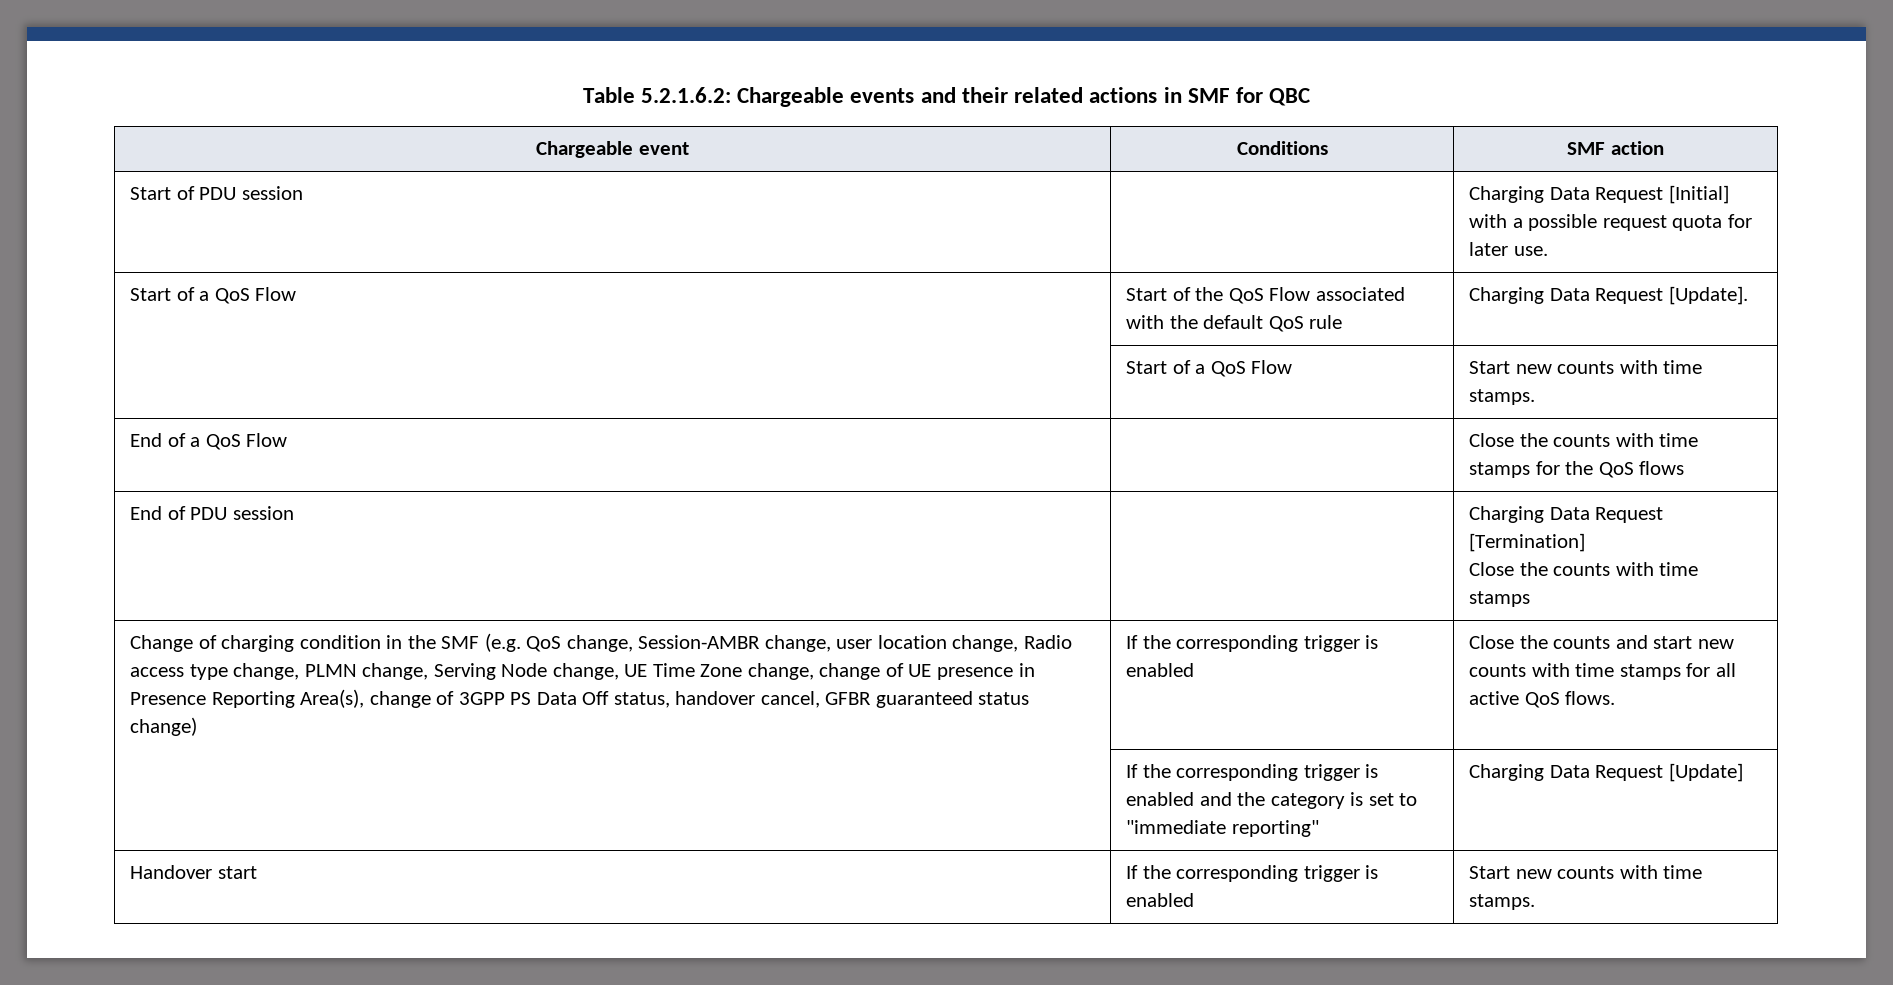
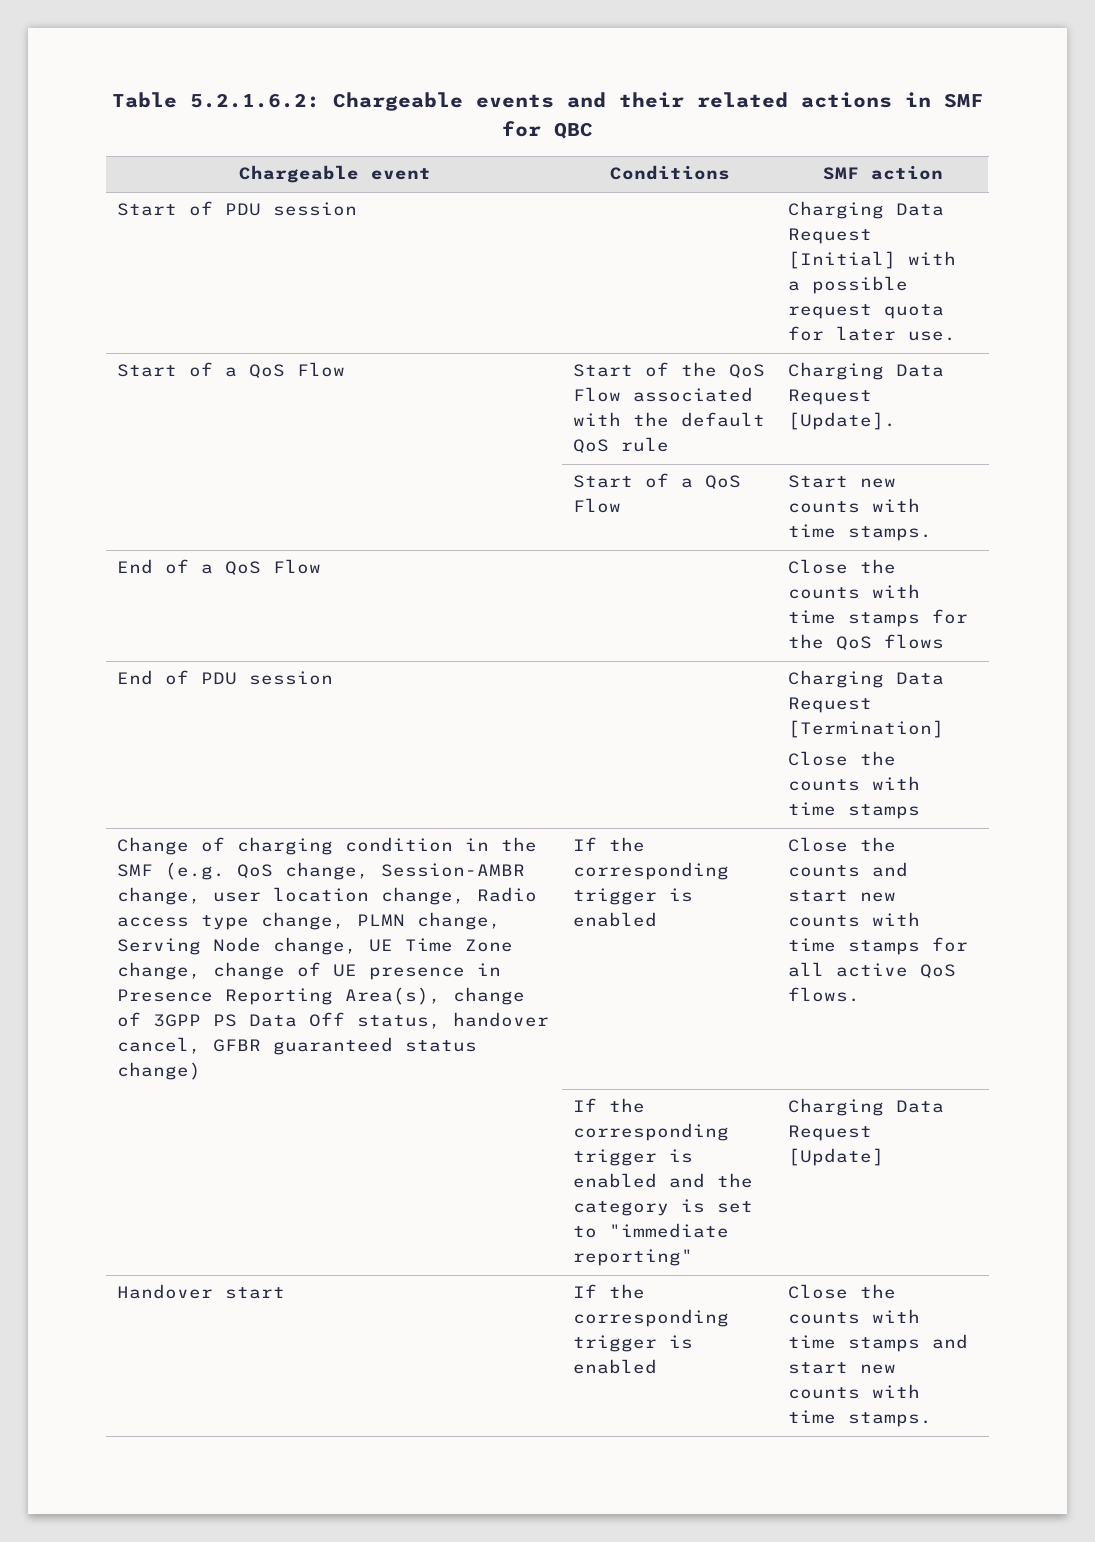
[1468,866,1510,879] Start -> [788,1284,897,1299] [788,1309,921,1324] [788,1334,969,1352] [788,1362,849,1374] Close the counts with time stamps and start

